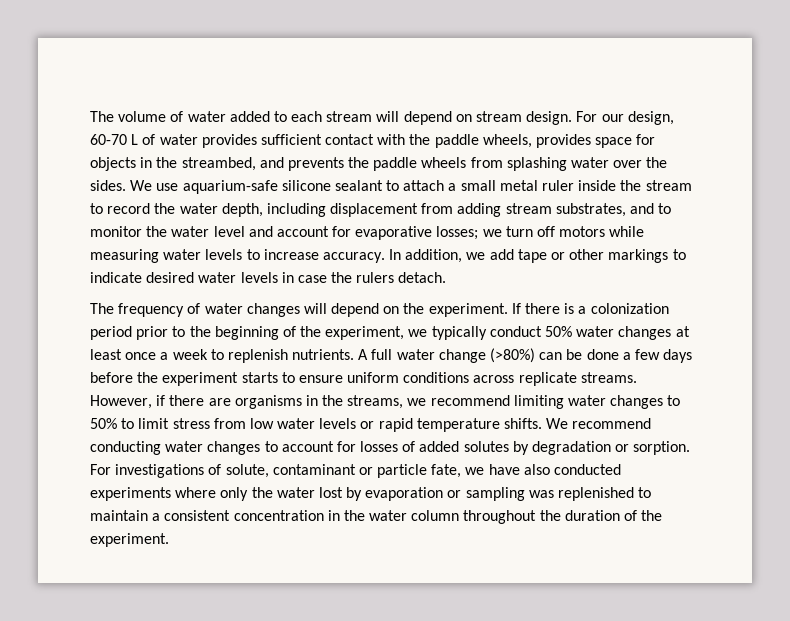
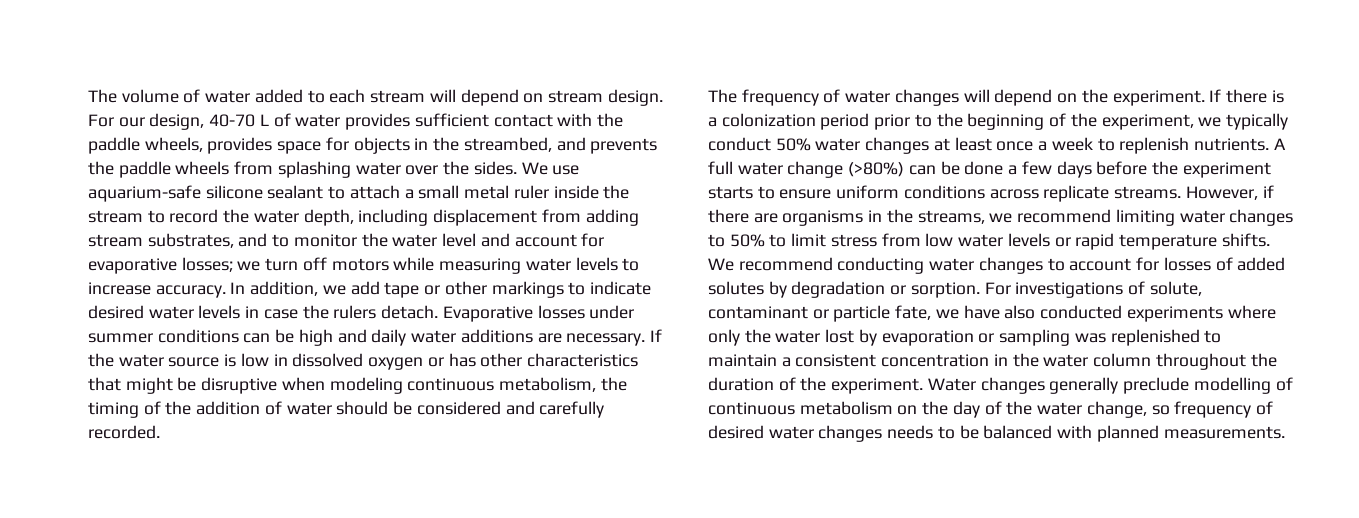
[90,134,127,145] 60-70 -> [209,114,256,127] 40-70
(447, 277) none -> [442,305,635,322] [88,329,662,346] [88,353,638,370] [88,377,627,394] [88,401,605,418] [88,425,160,439] Evaporative losses under summer conditions can be high and daily water additions are necessary. If the water source is low in dissolved oxygen or has other characteristics that might be disruptive when modeling continuous metabolism, the timing of the addition of water should be considered and carefully recorded.
(169, 540) none -> [927,377,1293,394] [708,401,1273,418] [708,425,1285,442] Water changes generally preclude modelling of continuous metabolism on the day of the water change, so frequency of desired water changes needs to be balanced with planned measurements.

